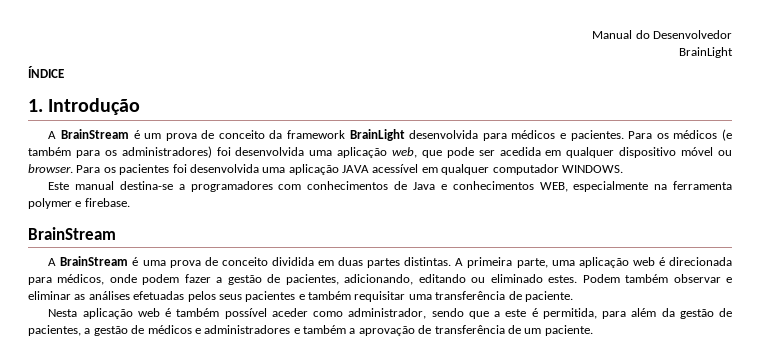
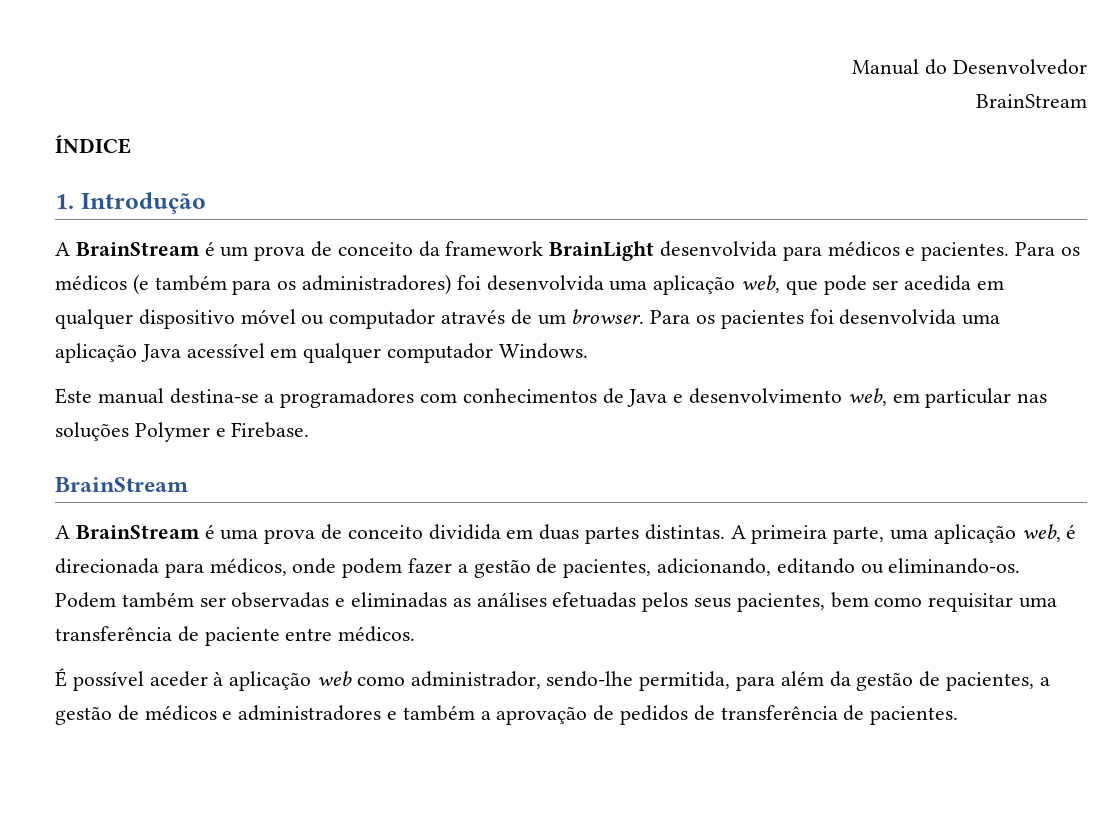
[679,47,733,58] BrainLight -> [976,94,1087,108] BrainStream
(732, 153) none -> [329,309,566,329] computador através de um
[342,165,369,173] JAVA -> [140,344,181,362] Java
[561,165,623,173] WINDOWS. -> [498,343,588,359] Windows.
[452,181,732,192] [28,198,130,209] conhecimentos WEB, especialmente na ferramenta polymer e firebase. -> [689,388,1048,408] [55,422,310,442] desenvolvimento web, em particular nas soluções Polymer e Firebase.
[632,257,655,266] web -> [1021,524,1061,542] web,
[490,274,733,283] [28,291,71,300] eliminado estes. Podem também observar e eliminar -> [888,558,1021,574] [55,592,448,608] eliminando-os. Podem também ser observadas e eliminadas
[245,291,351,302] pacientes e também -> [736,592,923,612] pacientes, bem como
[524,291,573,302] [48,308,538,319] paciente. // Nesta aplicação web é também possível aceder como administrador, sendo que a este é -> [204,626,416,646] [55,668,634,691] paciente entre médicos. // É possível aceder à aplicação web como administrador, sendo-lhe
[434,325,593,336] transferência de um paciente. -> [620,705,959,725] pedidos de transferência de pacientes.

